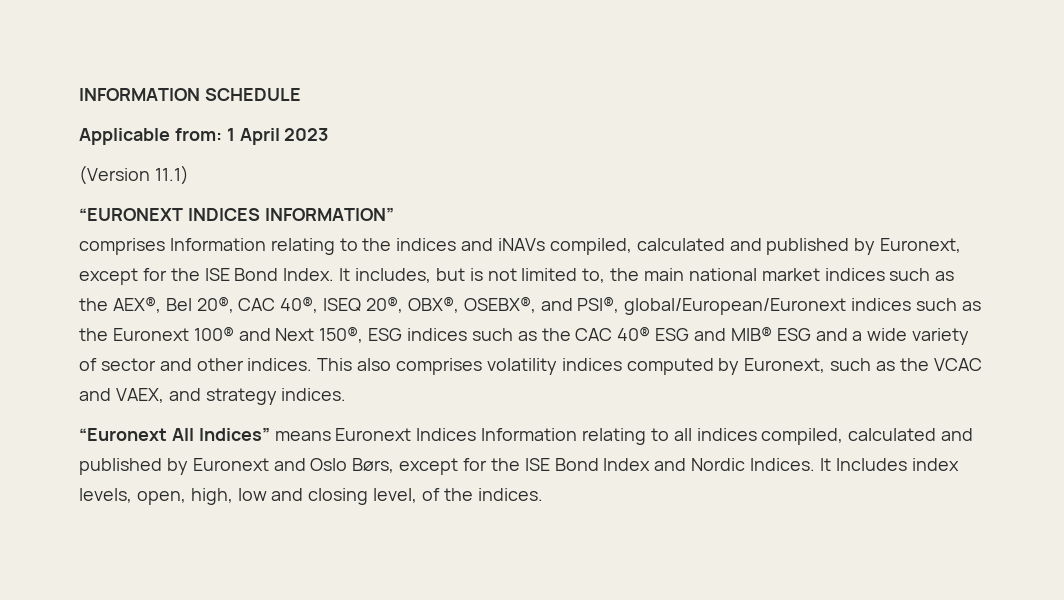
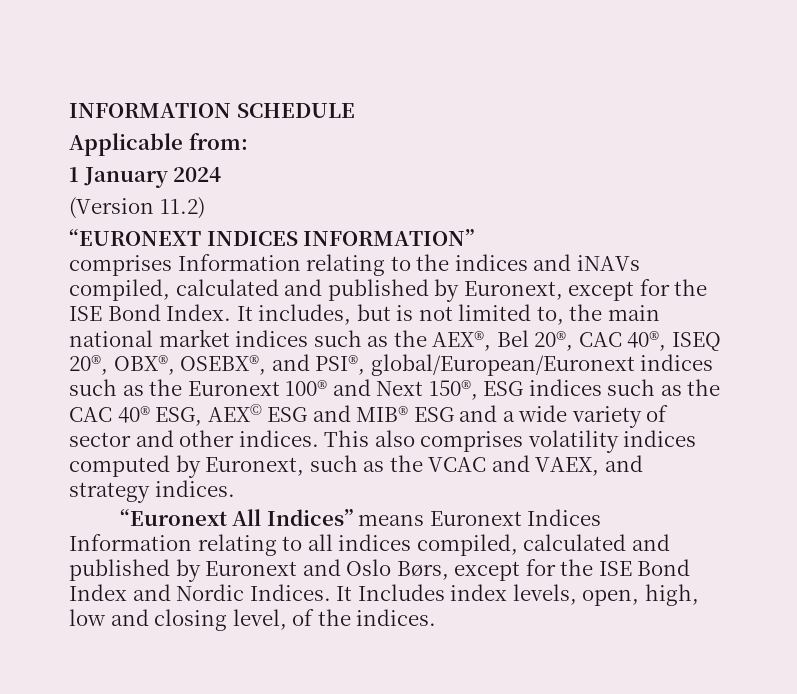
[226,128,329,145] 1 April 2023 -> [69,167,222,188] // 1 January 2024
[154,165,189,185] 11.1) -> [159,197,205,219] 11.2)
(651, 333) none -> [155,404,262,426] ESG, AEX©

